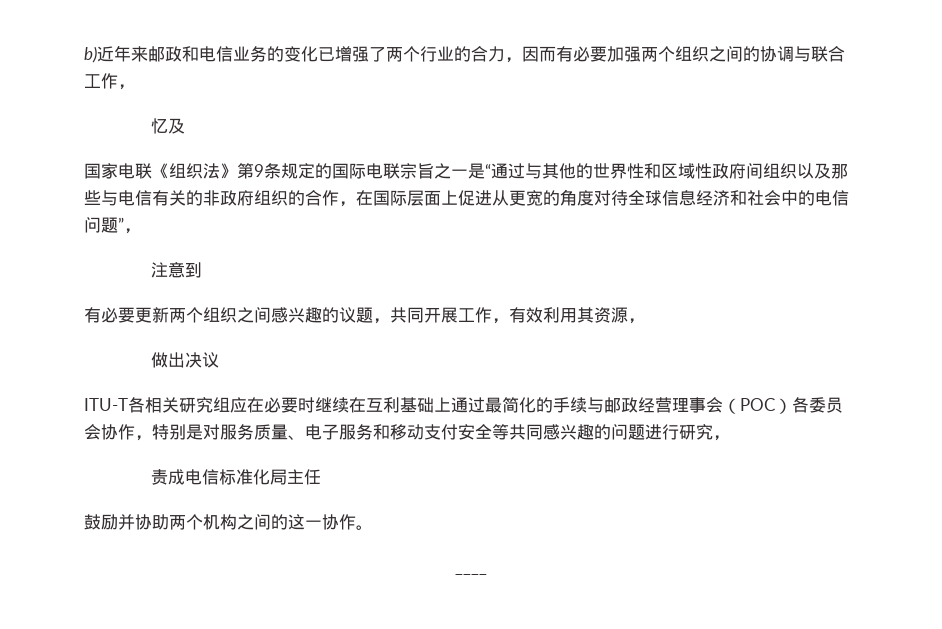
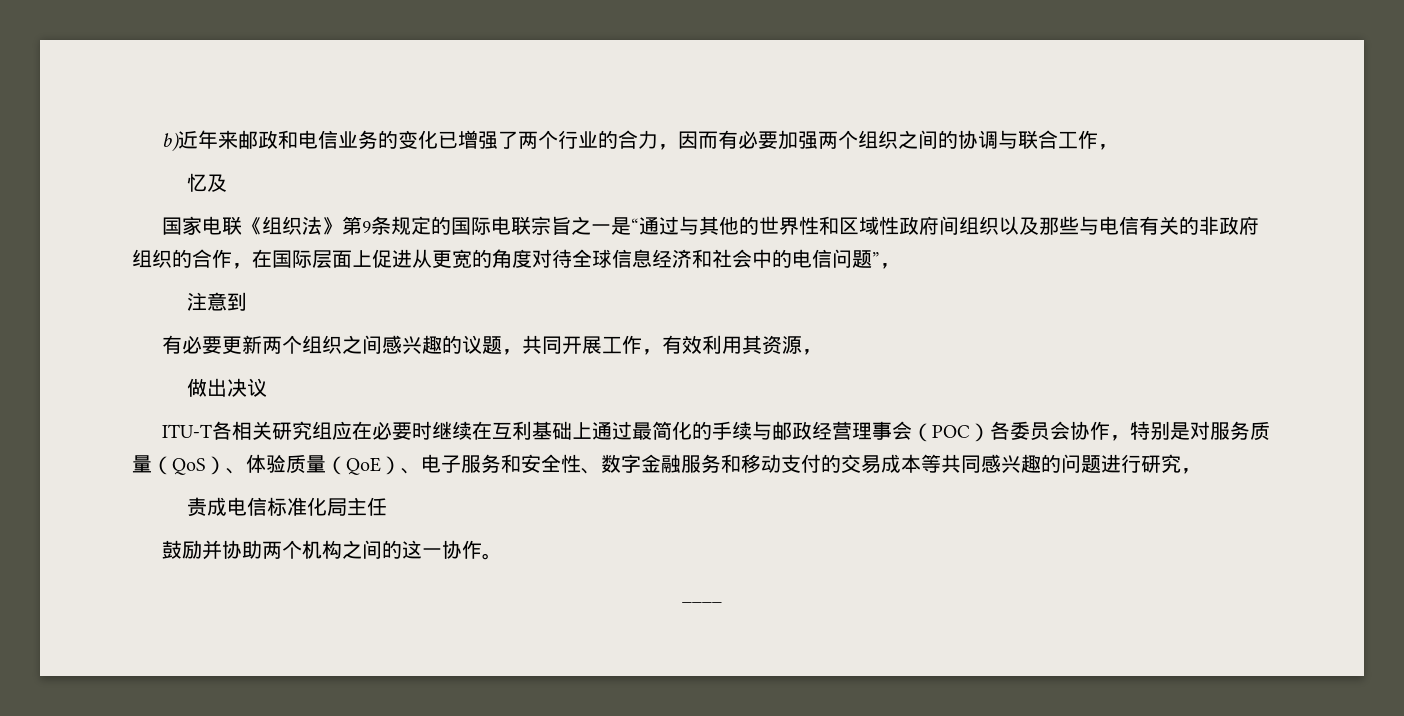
[288,424,492,440] 、电子服务和移动支付安全 -> [152,454,921,475] （QoS）、体验质量（QoE）、电子服务和安全性、数字金融服务和移动支付的交易成本

